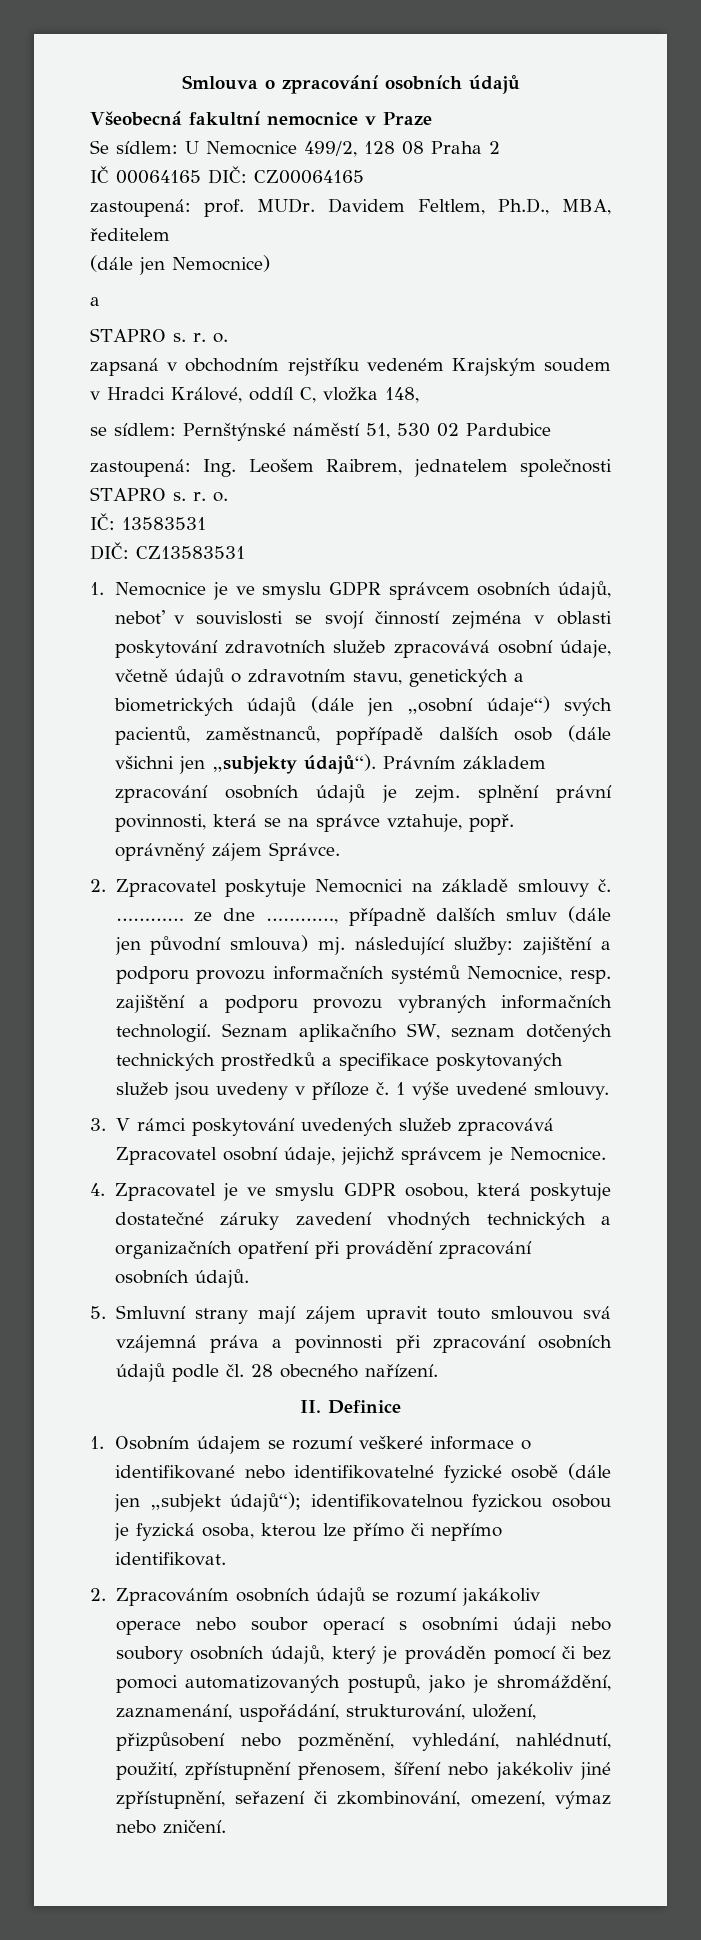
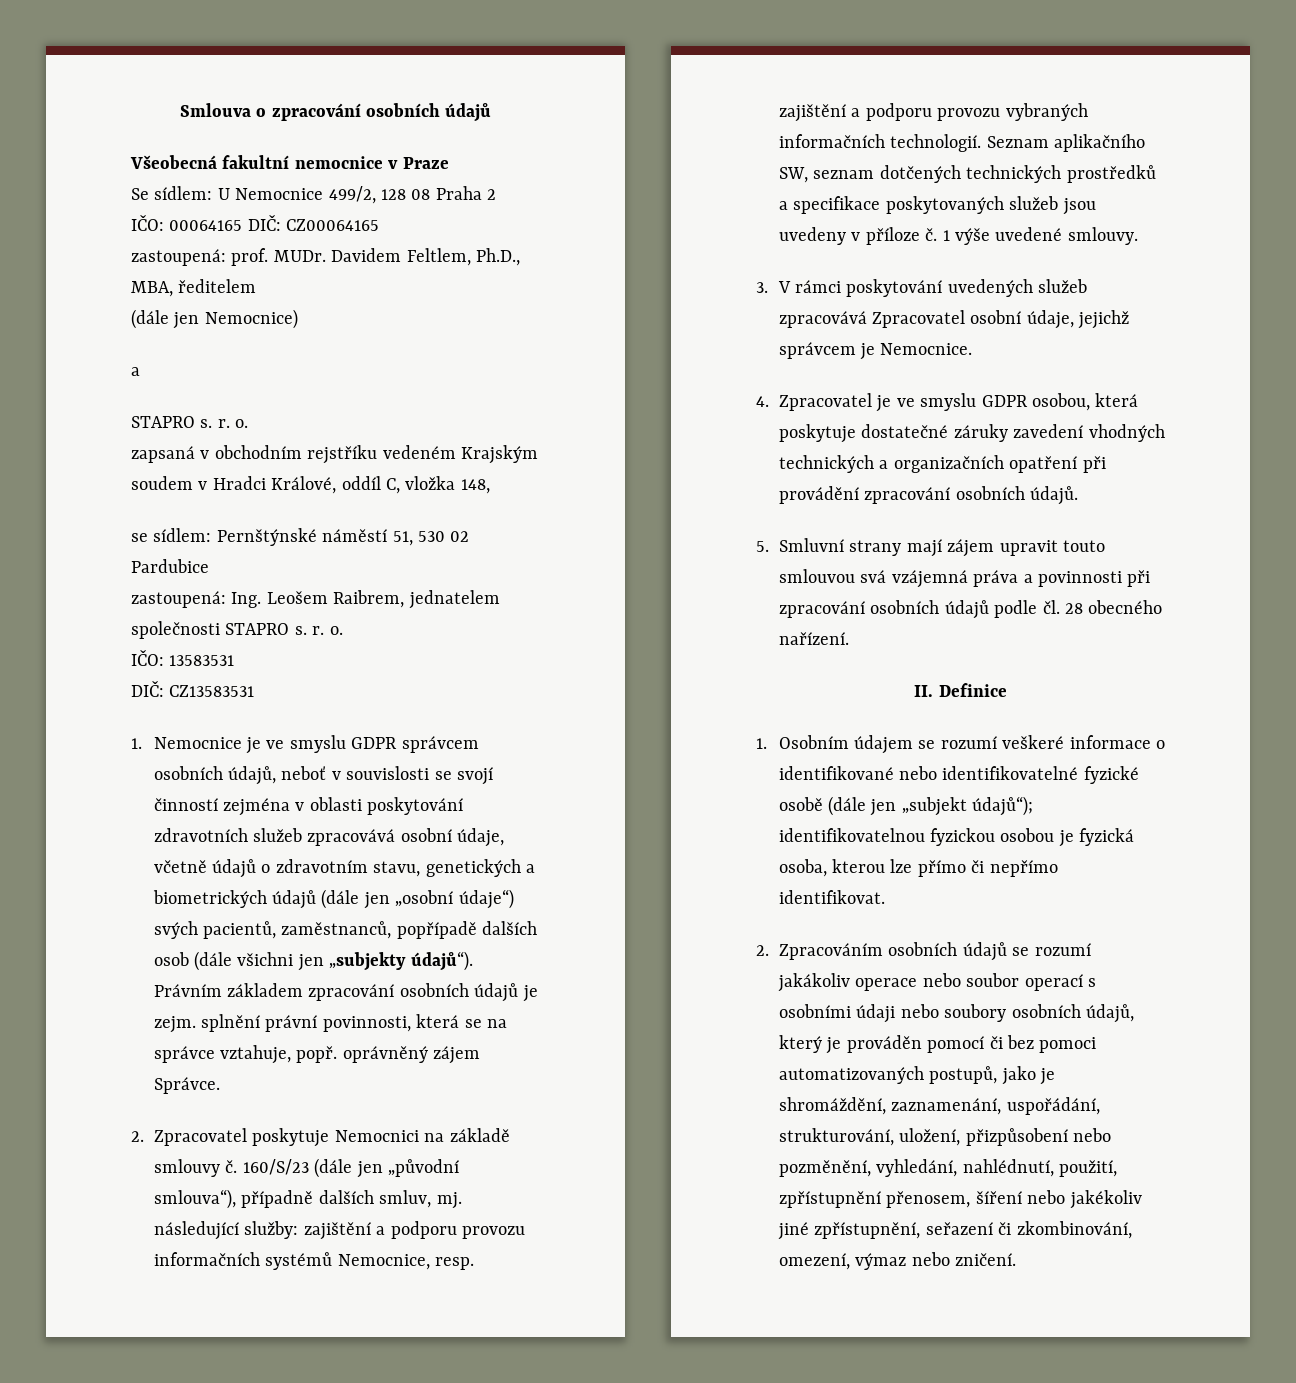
[90,166,109,183] IČ -> [131,215,164,231] IČO:
[90,513,115,530] IČ: -> [131,650,164,666] IČO:
[115,906,611,926] [114,935,309,955] ………… ze dne …………, případně dalších smluv (dále jen původní smlouva) -> [242,1158,459,1178] [154,1189,432,1209] 160/S/23 (dále jen „původní smlouva“), případně dalších smluv,

